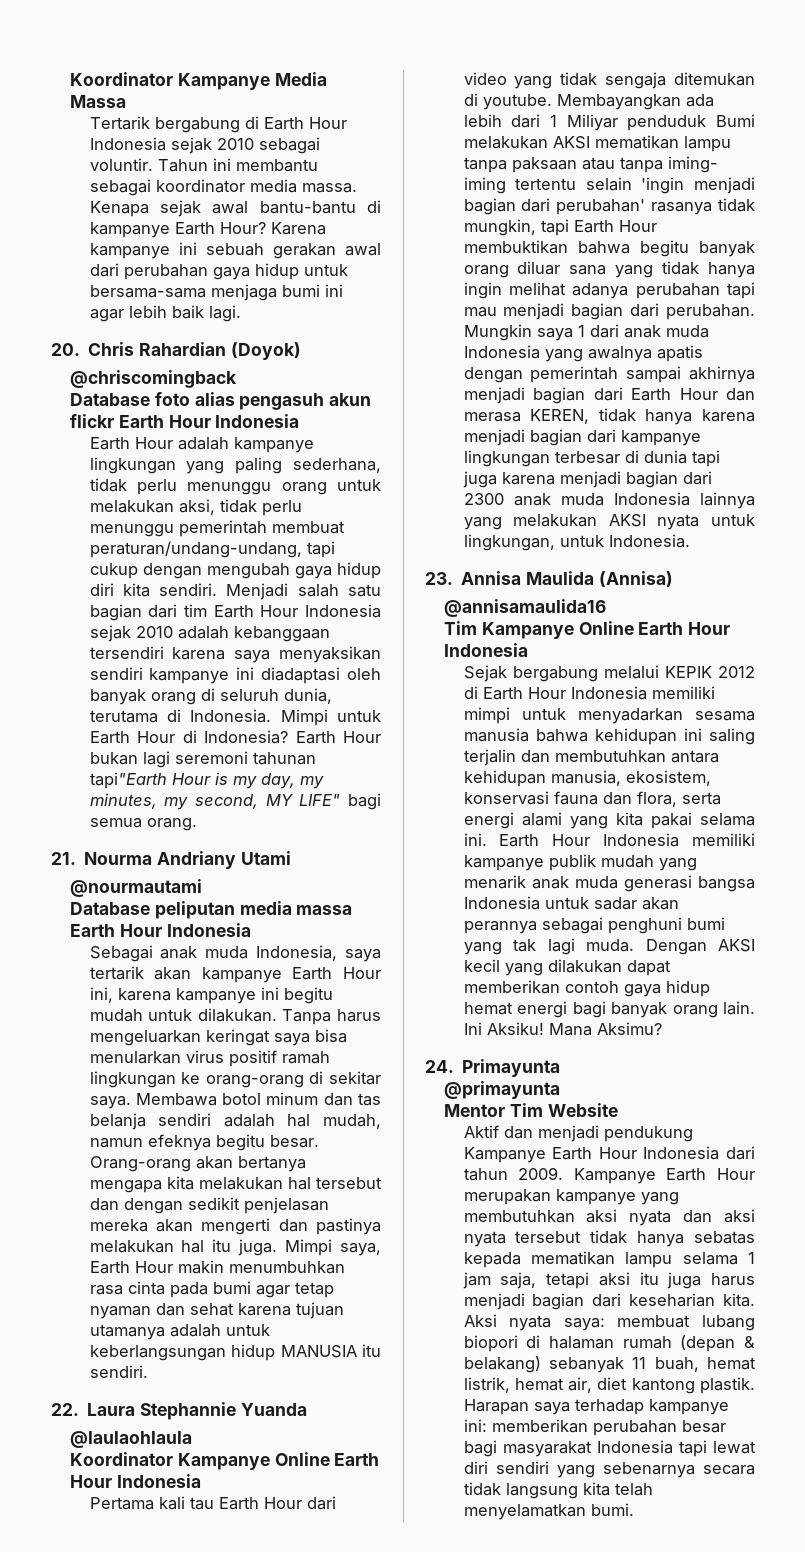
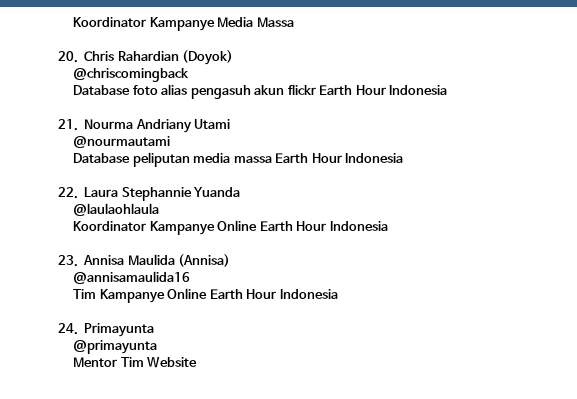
[89,116,347,133] [89,137,320,154] [89,158,318,172] [89,179,357,196] [89,200,381,217] [89,222,326,238] [89,242,381,259] [89,263,348,280] [89,284,343,301] [89,305,241,322] // Tertarik bergabung di Earth Hour Indonesia sejak 2010 sebagai voluntir. Tahun ini membantu sebagai koordinator media massa. Kenapa sejak awal bantu-bantu di kampanye Earth Hour? Karena kampanye ini sebuah gerakan awal dari perubahan gaya hidup untuk bersama-sama menjaga bumi ini agar lebih baik lagi. -> (294, 22) none
[89,437,314,453] [89,457,381,474] [89,478,381,495] [89,499,302,516] [89,520,345,537] [89,541,335,558] [89,562,381,579] [89,583,382,600] [89,604,381,621] [89,625,330,642] [89,646,381,663] [89,667,381,684] [89,688,332,705] [89,709,381,726] [89,730,381,744] [89,751,316,768] [89,772,324,789] [89,793,381,810] [89,818,197,831] // Earth Hour adalah kampanye lingkungan yang paling sederhana, tidak perlu menunggu orang untuk melakukan aksi, tidak perlu menunggu pemerintah membuat peraturan/undang-undang, tapi cukup dengan mengubah gaya hidup diri kita sendiri. Menjadi salah satu bagian dari tim Earth Hour Indonesia sejak 2010 adalah kebanggaan tersendiri karena saya menyaksikan sendiri kampanye ini diadaptasi oleh banyak orang di seluruh dunia, terutama di Indonesia. Mimpi untuk Earth Hour di Indonesia? Earth Hour bukan lagi seremoni tahunan tapi"Earth Hour is my day, my minutes, my second, MY LIFE" bagi semua orang. -> (448, 90) none
[89,945,381,962] [89,966,381,983] [89,987,333,1004] [89,1008,381,1025] [89,1029,347,1046] [89,1050,330,1067] [89,1071,381,1088] [89,1092,382,1109] [89,1113,381,1130] [89,1134,319,1151] [89,1156,306,1172] [89,1176,382,1193] [89,1197,329,1214] [89,1218,381,1235] [89,1239,381,1256] [89,1260,345,1274] [89,1281,334,1298] [89,1302,344,1319] [89,1324,270,1340] [89,1344,381,1361] [89,1365,148,1378] // Sebagai anak muda Indonesia, saya tertarik akan kampanye Earth Hour ini, karena kampanye ini begitu mudah untuk dilakukan. Tanpa harus mengeluarkan keringat saya bisa menularkan virus positif ramah lingkungan ke orang-orang di sekitar saya. Membawa botol minum dan tas belanja sendiri adalah hal mudah, namun efeknya begitu besar. Orang-orang akan bertanya mengapa kita melakukan hal tersebut dan dengan sedikit penjelasan mereka akan mengerti dan pastinya melakukan hal itu juga. Mimpi saya, Earth Hour makin menumbuhkan rasa cinta pada bumi agar tetap nyaman dan sehat karena tujuan utamanya adalah untuk keberlangsungan hidup MANUSIA itu sendiri. -> (404, 158) none
[89,1496,336,1510] [463,72,755,89] [463,93,714,110] [463,114,755,131] [463,135,731,152] [463,156,718,173] [463,177,755,194] [463,198,755,215] [463,219,657,236] [463,240,755,257] [463,261,755,278] [463,282,755,299] [463,303,755,320] [463,324,709,341] [463,345,703,362] [463,366,755,383] [463,387,755,404] [463,408,755,425] [463,429,701,446] [463,450,720,467] [462,471,712,488] [463,492,755,509] [463,514,755,530] [463,534,690,551] // Pertama kali tau Earth Hour dari video yang tidak sengaja ditemukan di youtube. Membayangkan ada lebih dari 1 Miliyar penduduk Bumi melakukan AKSI mematikan lampu tanpa paksaan atau tanpa iming- iming tertentu selain 'ingin menjadi bagian dari perubahan' rasanya tidak mungkin, tapi Earth Hour membuktikan bahwa begitu banyak orang diluar sana yang tidak hanya ingin melihat adanya perubahan tapi mau menjadi bagian dari perubahan. Mungkin saya 1 dari anak muda Indonesia yang awalnya apatis dengan pemerintah sampai akhirnya menjadi bagian dari Earth Hour dan merasa KEREN, tidak hanya karena menjadi bagian dari kampanye lingkungan terbesar di dunia tapi juga karena menjadi bagian dari 2300 anak muda Indonesia lainnya yang melakukan AKSI nyata untuk lingkungan, untuk Indonesia. -> (388, 226) none
[463,665,755,682] [463,686,715,700] [463,707,755,724] [463,728,755,745] [463,749,719,766] [463,770,711,787] [463,791,721,807] [463,812,755,829] [463,833,755,847] [463,854,697,871] [463,875,755,892] [463,896,679,910] [463,917,725,934] [463,938,755,955] [463,959,671,976] [463,980,710,997] [463,1001,755,1018] [463,1022,662,1036] // Sejak bergabung melalui KEPIK 2012 di Earth Hour Indonesia memiliki mimpi untuk menyadarkan sesama manusia bahwa kehidupan ini saling terjalin dan membutuhkan antara kehidupan manusia, ekosistem, konservasi fauna dan flora, serta energi alami yang kita pakai selama ini. Earth Hour Indonesia memiliki kampanye publik mudah yang menarik anak muda generasi bangsa Indonesia untuk sadar akan perannya sebagai penghuni bumi yang tak lagi muda. Dengan AKSI kecil yang dilakukan dapat memberikan contoh gaya hidup hemat energi bagi banyak orang lain. Ini Aksiku! Mana Aksimu? -> (338, 294) none
[463,1125,693,1142] [463,1146,755,1163] [463,1167,755,1184] [463,1189,679,1205] [463,1209,755,1226] [463,1230,755,1247] [463,1251,755,1268] [462,1272,755,1289] [463,1293,755,1310] [463,1314,755,1331] [463,1335,755,1352] [463,1356,756,1373] [463,1377,755,1394] [463,1399,729,1415] [463,1419,726,1436] [463,1440,756,1457] [463,1461,755,1478] [463,1482,653,1499] [463,1503,634,1520] // Aktif dan menjadi pendukung Kampanye Earth Hour Indonesia dari tahun 2009. Kampanye Earth Hour merupakan kampanye yang membutuhkan aksi nyata dan aksi nyata tersebut tidak hanya sebatas kepada mematikan lampu selama 1 jam saja, tetapi aksi itu juga harus menjadi bagian dari keseharian kita. Aksi nyata saya: membuat lubang biopori di halaman rumah (depan & belakang) sebanyak 11 buah, hemat listrik, hemat air, diet kantong plastik. Harapan saya terhadap kampanye ini: memberikan perubahan besar bagi masyarakat Indonesia tapi lewat diri sendiri yang sebenarnya secara tidak langsung kita telah menyelamatkan bumi. -> (198, 362) none

